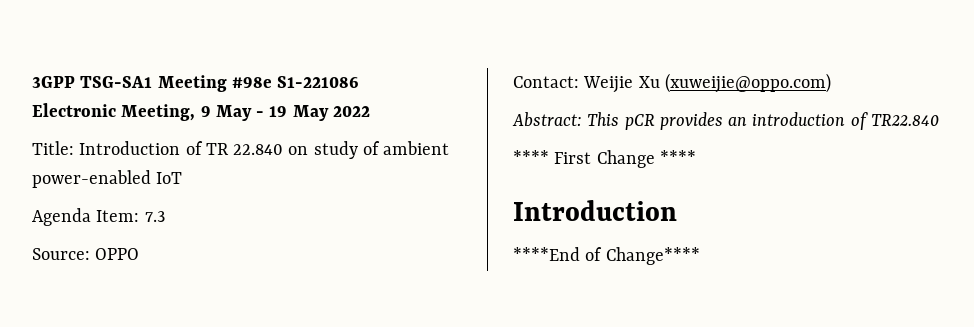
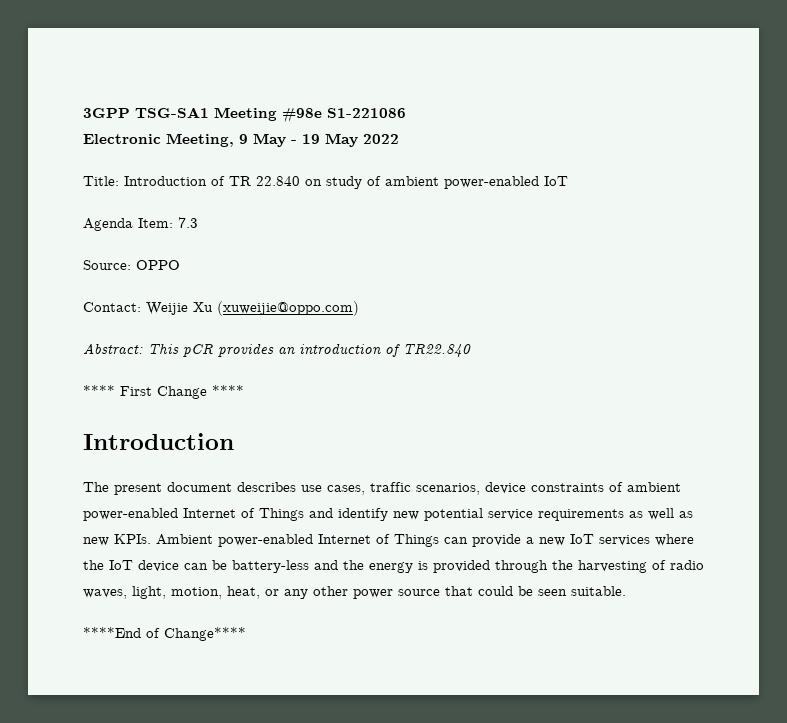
(677, 210) none -> [83,482,681,495] [83,508,693,521] [83,534,694,547] [83,560,704,573] [83,586,626,599] // The present document describes use cases, traffic scenarios, device constraints of ambient power-enabled Internet of Things and identify new potential service requirements as well as new KPIs. Ambient power-enabled Internet of Things can provide a new IoT services where the IoT device can be battery-less and the energy is provided through the harvesting of radio waves, light, motion, heat, or any other power source that could be seen suitable.

